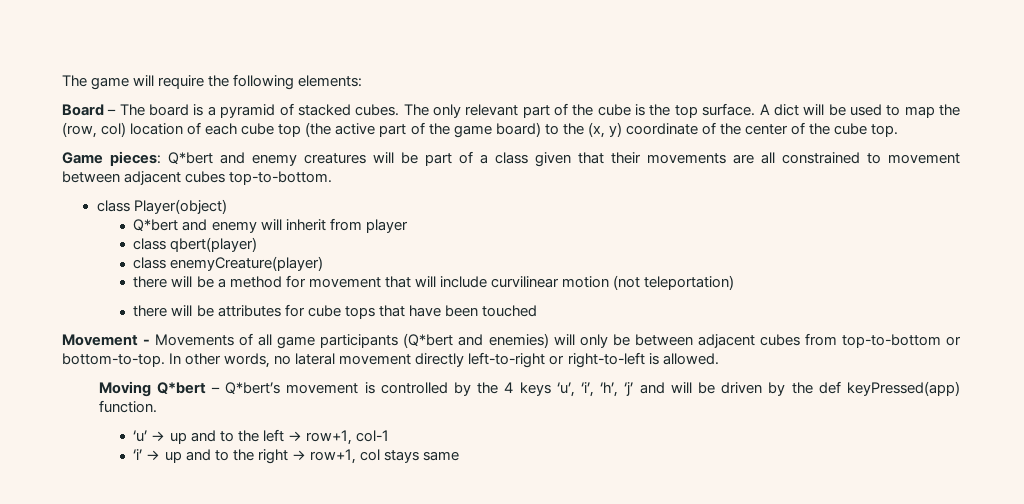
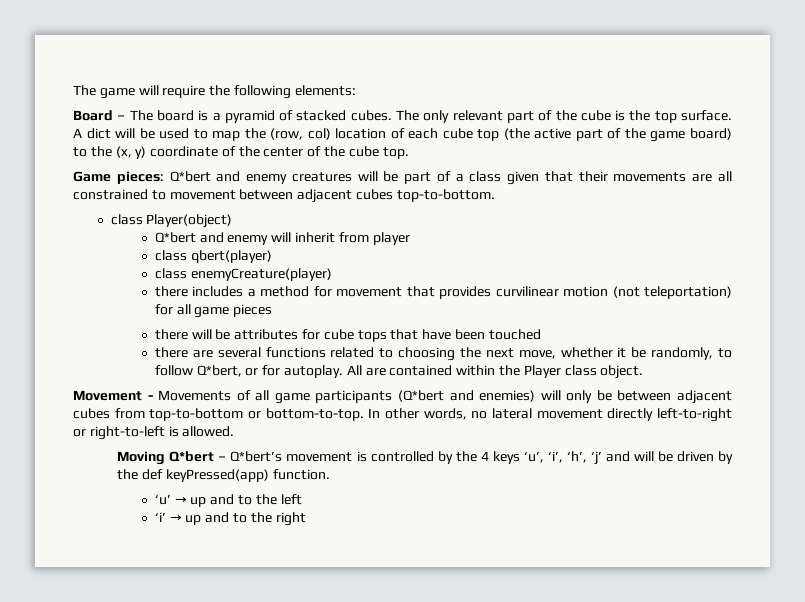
[171,276,214,288] will be -> [192,286,244,297] includes
[414,276,487,288] will include -> [439,286,492,299] provides
(735, 282) none -> [154,304,273,318] for all game pieces
(537, 311) none -> [154,347,732,361] [154,365,644,379] // there are several functions related to choosing the next move, whether it be randomly, to follow Q*bert, or for autoplay. All are contained within the Player class object.
[287,430,389,445] → row+1, col-1 -> (302, 499) none
[291,449,459,464] → row+1, col stays same -> (306, 519) none

